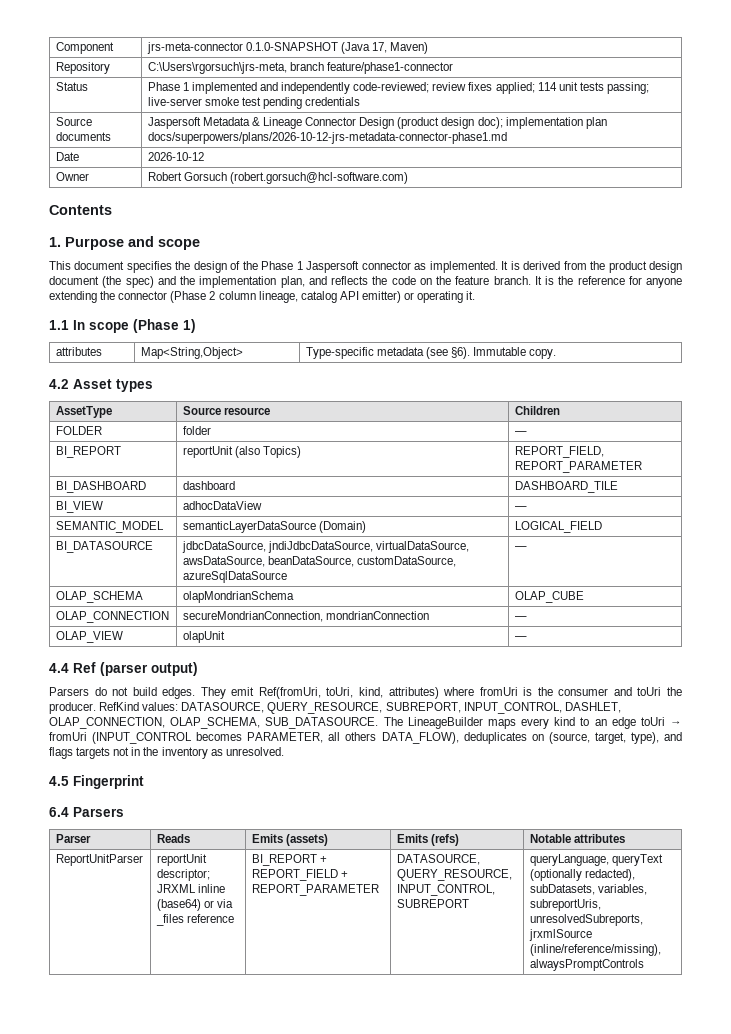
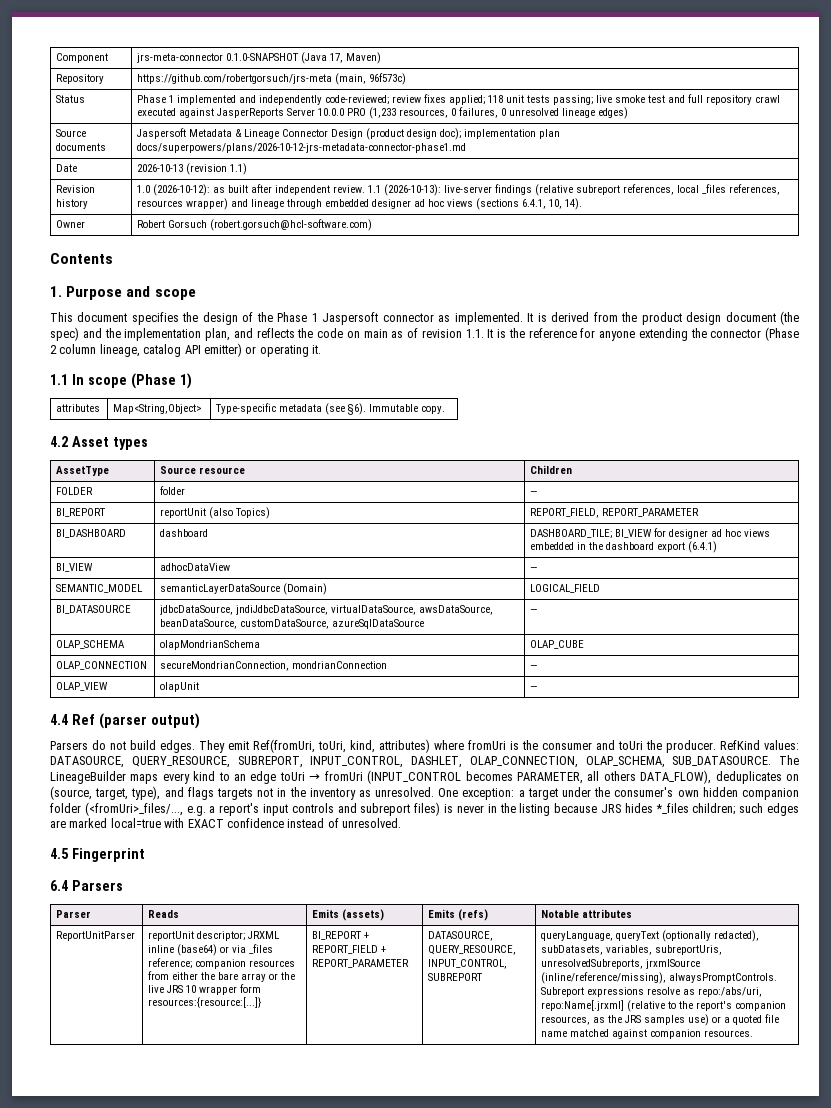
[147,62,453,74] C:\Users\rgorsuch\jrs-meta, branch feature/phase1-connector -> [137,73,407,85] https://github.com/robertgorsuch/jrs-meta (main, 96f573c)
[537,82,557,91] 114 -> [488,95,504,103] 118
[147,97,202,106] live-server -> [596,95,613,103] live
[263,97,361,109] pending credentials -> [668,94,781,105] [137,107,629,119] and full repository crawl executed against JasperReports Server 10.0.0 PRO (1,233 resources, 0 failures, 0 unresolved lineage edges)
[147,152,204,161] 2026-10-12 -> [137,163,248,175] [56,185,96,193] [56,199,89,209] [137,184,781,196] [137,198,583,210] 2026-10-13 (revision 1.1) // Revision history | 1.0 (2026-10-12): as built after independent review. 1.1 (2026-10-13): live-server findings (relative subreport references, local _files references, resources wrapper) and lineage through embedded designer ad hoc views (sections 6.4.1, 10, 14).
[436,276,531,285] the feature branch. -> [363,328,484,338] main as of revision 1.1.
[514,481,618,493] DASHBOARD_TILE -> [530,528,771,539] [530,541,718,553] DASHBOARD_TILE; BI_VIEW for designer ad hoc views embedded in the dashboard export (6.4.1)
(284, 751) none -> [438,787,799,800] [50,802,799,816] [50,818,401,828] One exception: a target under the consumer's own hidden companion folder (<fromUri>_files/..., e.g. a report's input controls and subreport files) is never in the listing because JRS hides *_files children; such edges are marked local=true with EXACT confidence instead of unresolved.
[186,914,234,923] reference -> [148,958,296,969] [148,971,296,982] [148,984,262,995] [148,997,262,1008] reference; companion resources from either the bare array or the live JRS 10 wrapper form resources:{resource:[...]}
[529,959,644,971] alwaysPromptControls -> [669,973,778,983] [541,987,763,997] [541,1000,787,1012] [541,1014,780,1026] [541,1029,754,1039] alwaysPromptControls. Subreport expressions resolve as repo:/abs/uri, repo:Name[.jrxml] (relative to the report's companion resources, as the JRS samples use) or a quoted file name matched against companion resources.

